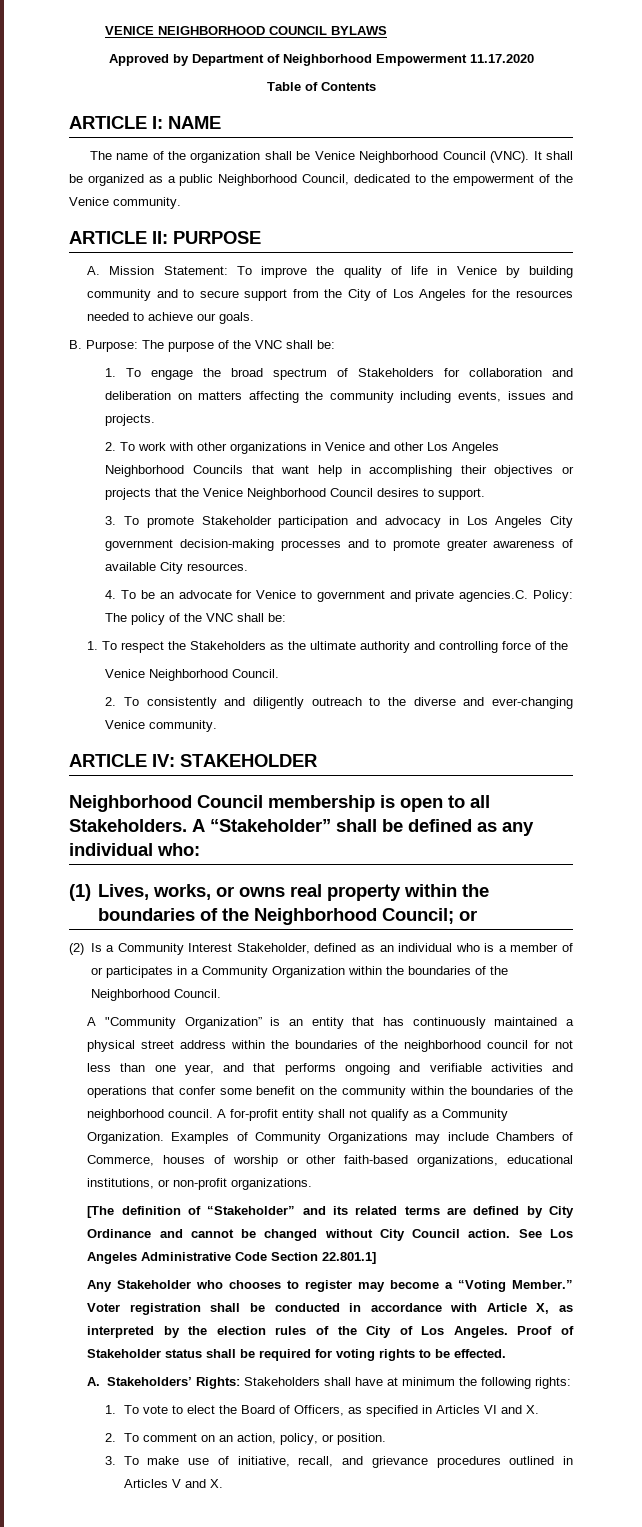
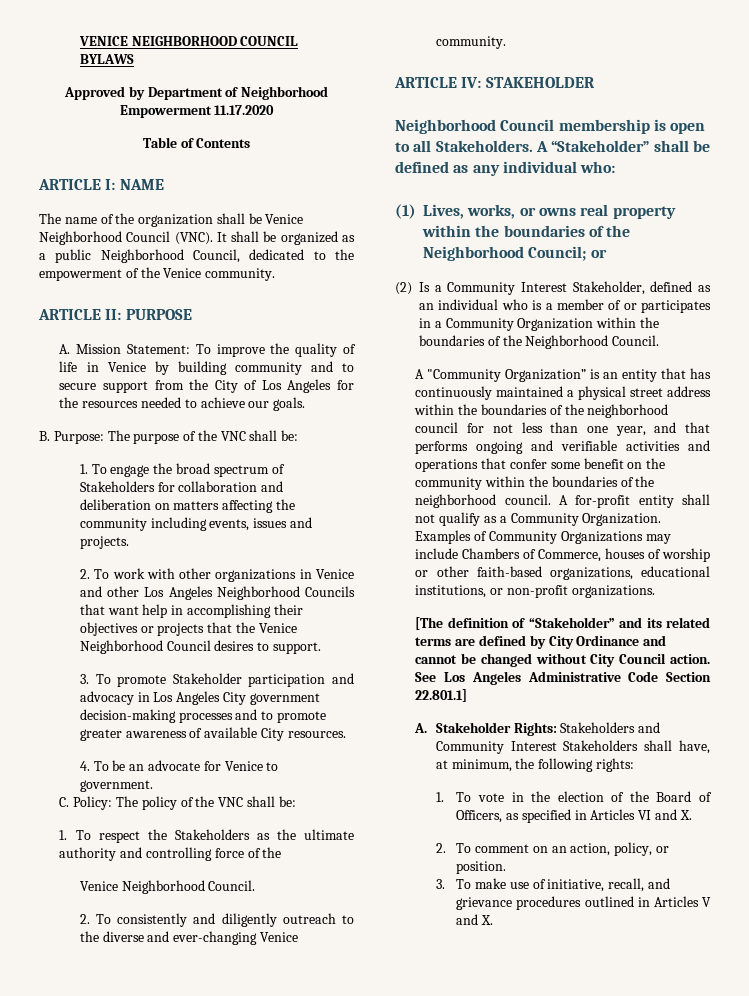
[316,590,529,602] government and private agencies.C. -> [79,780,153,792] [59,797,70,807] government. // C.
[87,1280,573,1292] [87,1303,574,1315] [87,1326,574,1338] [87,1349,507,1361] [87,1377,455,1389] Any Stakeholder who chooses to register may become a “Voting Member.” Voter registration shall be conducted in accordance with Article X, as interpreted by the election rules of the City of Los Angeles. Proof of Stakeholder status shall be required for voting rights to be effected. // A. Stakeholders’ Rights: Stakeholders shall have at minimum -> [414,722,661,736] [435,740,710,754] [435,759,512,772] A. Stakeholder Rights: Stakeholders and Community Interest Stakeholders shall have, at minimum,
[171,1405,215,1414] to elect -> [511,791,625,802] in the election of

